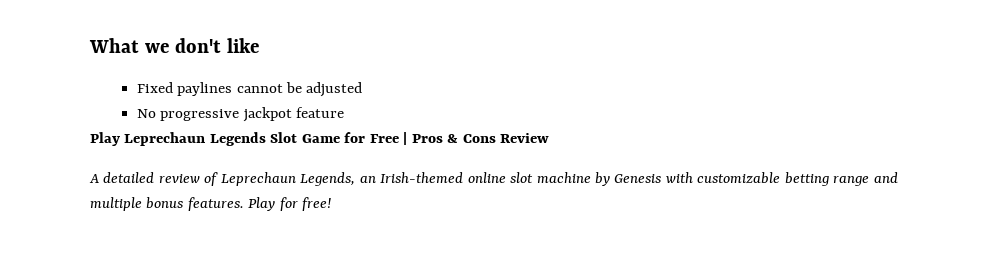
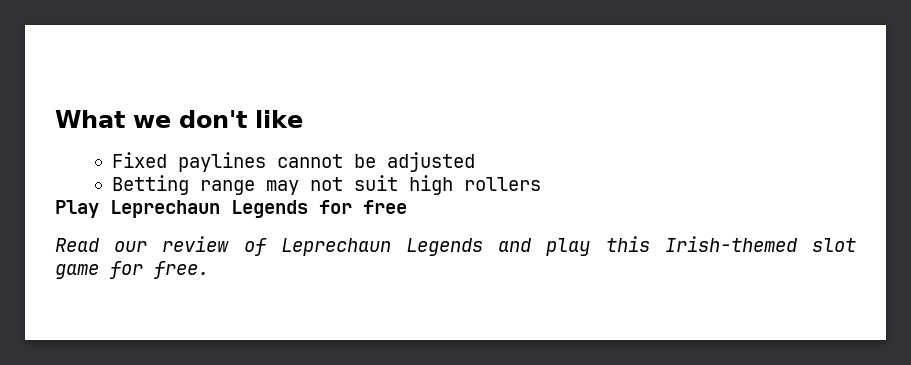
[136,107,344,122] [90,132,550,146] [89,172,898,186] [90,197,332,211] No progressive jackpot feature // Play Leprechaun Legends Slot Game for Free | Pros & Cons Review // A detailed review of Leprechaun Legends, an Irish-themed online slot machine by Genesis with customizable betting range and multiple bonus features. Play for free! -> [112,175,542,195] [55,200,407,218] [55,236,856,256] [55,261,209,279] Betting range may not suit high rollers // Play Leprechaun Legends for free // Read our review of Leprechaun Legends and play this Irish-themed slot game for free.

